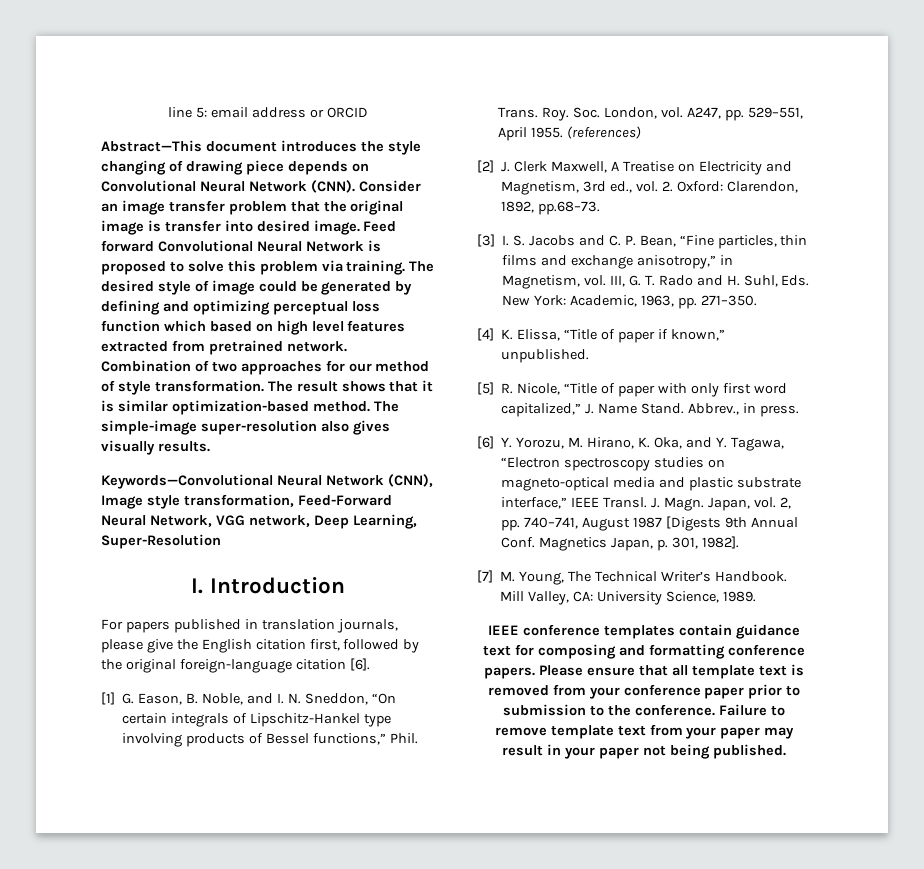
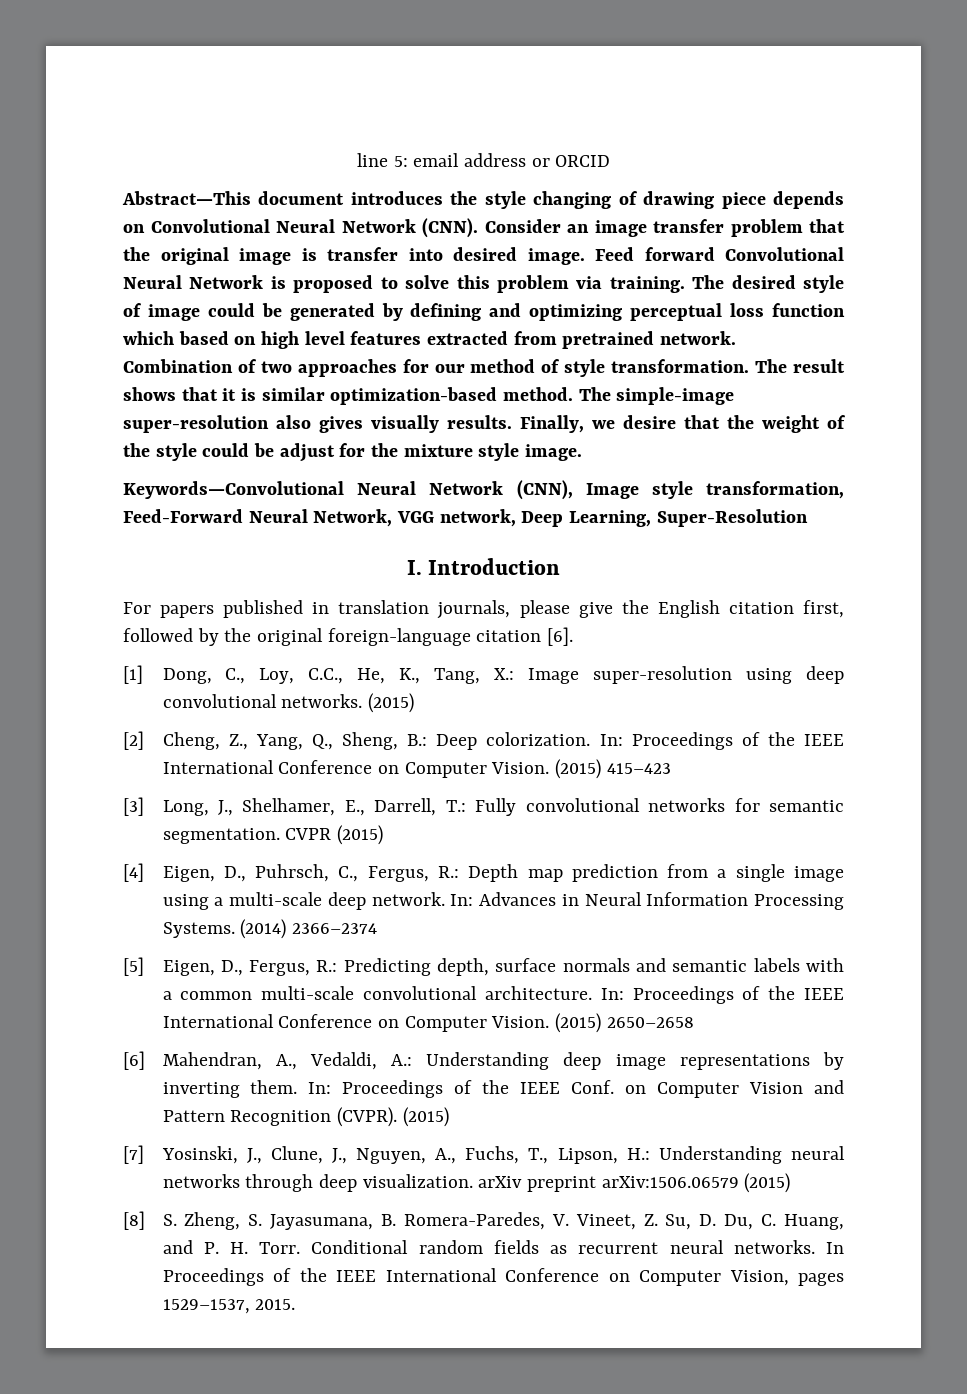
(210, 446) none -> [520,415,846,433] [123,443,583,462] Finally, we desire that the weight of the style could be adjust for the mixture style image.
[122,693,396,705] [122,713,391,727] [122,733,418,747] [498,107,803,121] [498,126,642,141] [477,160,792,175] [501,181,798,195] [501,201,601,215] [477,234,808,249] [502,255,733,269] [502,275,810,289] [502,295,757,309] [477,328,725,343] [501,349,590,363] [477,382,787,397] [501,403,799,417] [477,436,784,451] [501,457,725,471] [501,477,801,491] [501,497,791,511] [501,516,798,531] [501,536,739,551] [477,570,787,585] [500,591,756,605] [488,624,800,639] [483,644,805,659] [484,664,804,679] [487,684,801,699] [503,704,785,716] [494,724,795,739] [502,744,786,759] G. Eason, B. Noble, and I. N. Sneddon, “On certain integrals of Lipschitz-Hankel type involving products of Bessel functions,” Phil. Trans. Roy. Soc. London, vol. A247, pp. 529–551, April 1955. (references) // [2] J. Clerk Maxwell, A Treatise on Electricity and Magnetism, 3rd ed., vol. 2. Oxford: Clarendon, 1892, pp.68–73. // [3] I. S. Jacobs and C. P. Bean, “Fine particles, thin films and exchange anisotropy,” in Magnetism, vol. III, G. T. Rado and H. Suhl, Eds. New York: Academic, 1963, pp. 271–350. // [4] K. Elissa, “Title of paper if known,” unpublished. // [5] R. Nicole, “Title of paper with only first word capitalized,” J. Name Stand. Abbrev., in press. // [6] Y. Yorozu, M. Hirano, K. Oka, and Y. Tagawa, “Electron spectroscopy studies on magneto-optical media and plastic substrate interface,” IEEE Transl. J. Magn. Japan, vol. 2, pp. 740–741, August 1987 [Digests 9th Annual Conf. Magnetics Japan, p. 301, 1982]. // [7] M. Young, The Technical Writer’s Handbook. Mill Valley, CA: University Science, 1989. // IEEE conference templates contain guidance text for composing and formatting conference papers. Please ensure that all template text is removed from your conference paper prior to submission to the conference. Failure to remove template text from your paper may result in your paper not being published. -> [162,666,844,684] [162,693,414,713] [123,731,844,750] [162,759,671,779] [123,797,844,816] [162,825,383,845] [123,863,844,882] [162,892,844,910] [162,919,377,939] [123,957,844,976] [162,986,844,1004] [162,1013,694,1033] [123,1051,844,1070] [162,1080,844,1098] [162,1107,449,1127] [123,1145,845,1164] [162,1173,791,1193] [123,1211,844,1230] [162,1240,844,1254] [162,1268,844,1286] [162,1299,296,1314] Dong, C., Loy, C.C., He, K., Tang, X.: Image super-resolution using deep convolutional networks. (2015) // [2] Cheng, Z., Yang, Q., Sheng, B.: Deep colorization. In: Proceedings of the IEEE International Conference on Computer Vision. (2015) 415–423 // [3] Long, J., Shelhamer, E., Darrell, T.: Fully convolutional networks for semantic segmentation. CVPR (2015) // [4] Eigen, D., Puhrsch, C., Fergus, R.: Depth map prediction from a single image using a multi-scale deep network. In: Advances in Neural Information Processing Systems. (2014) 2366–2374 // [5] Eigen, D., Fergus, R.: Predicting depth, surface normals and semantic labels with a common multi-scale convolutional architecture. In: Proceedings of the IEEE International Conference on Computer Vision. (2015) 2650–2658 // [6] Mahendran, A., Vedaldi, A.: Understanding deep image representations by inverting them. In: Proceedings of the IEEE Conf. on Computer Vision and Pattern Recognition (CVPR). (2015) // [7] Yosinski, J., Clune, J., Nguyen, A., Fuchs, T., Lipson, H.: Understanding neural networks through deep visualization. arXiv preprint arXiv:1506.06579 (2015) // [8] S. Zheng, S. Jayasumana, B. Romera-Paredes, V. Vineet, Z. Su, D. Du, C. Huang, and P. H. Torr. Conditional random fields as recurrent neural networks. In Proceedings of the IEEE International Conference on Computer Vision, pages 1529–1537, 2015.

